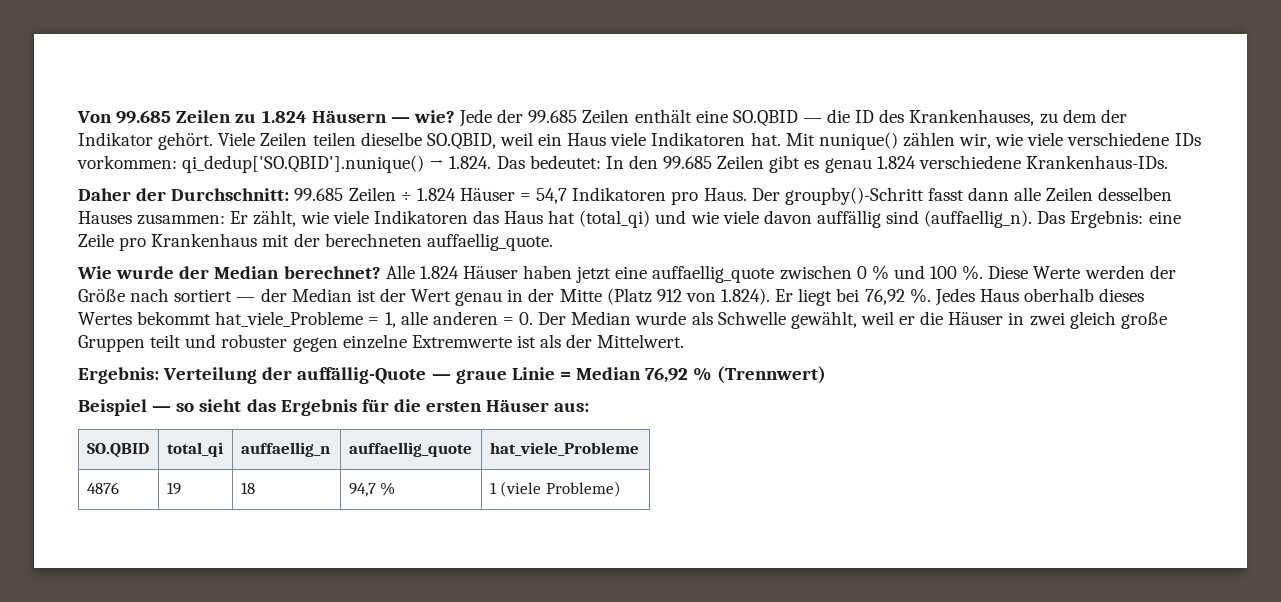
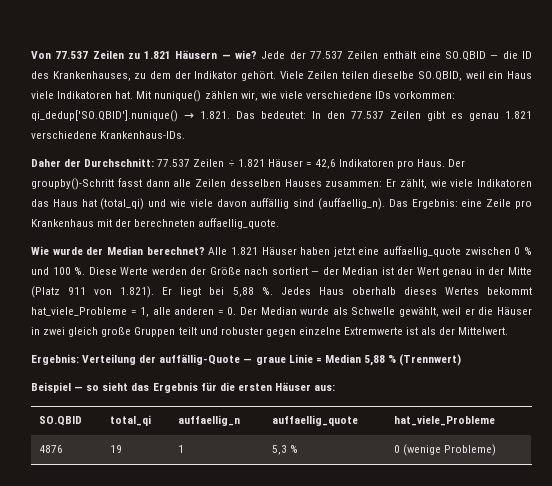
[116,110,172,124] 99.685 -> [55,51,89,59] 77.537
[261,110,307,123] 1.824 -> [144,51,172,59] 1.821
[528,110,578,123] 99.685 -> [309,51,343,59] 77.537
[449,156,492,169] 1.824. -> [200,111,230,119] 1.821.
[663,156,713,169] 99.685 -> [351,111,384,119] 77.537
[876,156,916,169] 1.824 -> [505,111,532,119] 1.821
[294,188,344,201] 99.685 -> [157,159,191,167] 77.537
[416,188,456,201] 1.824 -> [237,159,265,167] 1.821
[536,188,568,204] 54,7 -> [314,159,336,169] 42,6
[419,266,459,279] 1.824 -> [230,247,258,255] 1.821
[656,288,771,305] 912 von 1.824). -> [68,286,155,298] 911 von 1.821).
[864,289,905,305] 76,92 -> [232,287,254,297] 5,88
[645,367,689,383] 76,92 -> [363,355,385,366] 5,88
[240,482,255,494] [348,483,376,497] 18 | 94,7 -> [177,445,184,453] [271,445,287,455] 1 | 5,3
[489,481,542,497] 1 (viele -> [393,444,441,456] 0 (wenige

